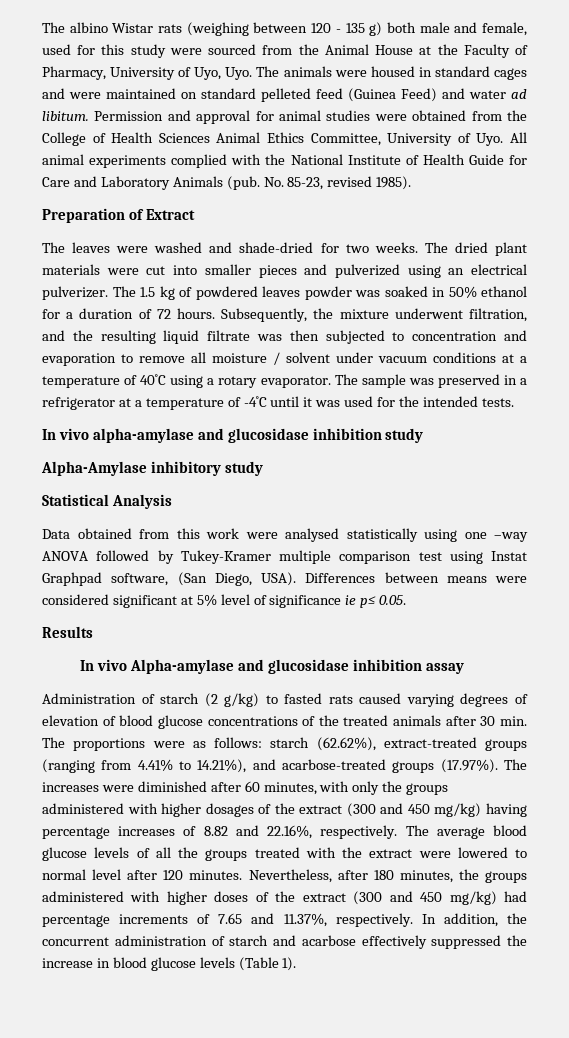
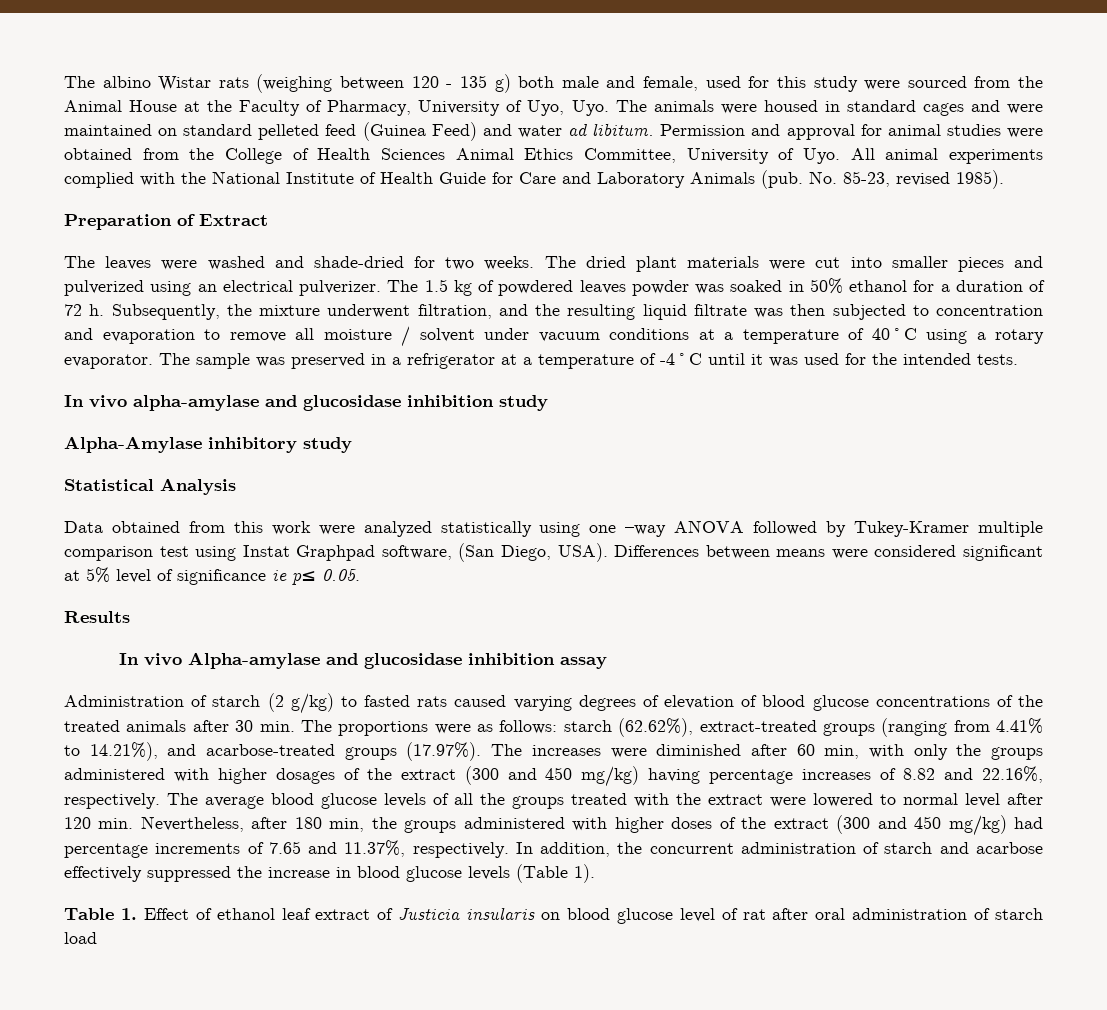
[177,308,215,319] hours. -> [89,304,105,316] h.
[285,528,339,542] analysed -> [363,521,432,537] analyzed
[263,782,317,795] minutes, -> [824,745,860,759] min,
[189,870,243,880] minutes. -> [98,818,134,829] min.
[399,870,453,883] minutes, -> [329,818,365,832] min,
(297, 964) none -> [64,907,1043,924] [64,932,97,944] // Table 1. Effect of ethanol leaf extract of Justicia insularis on blood glucose level of rat after oral administration of starch load

